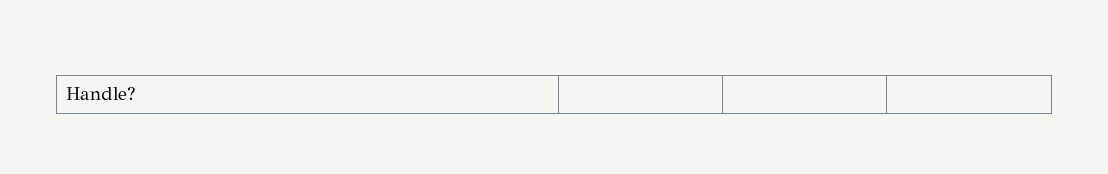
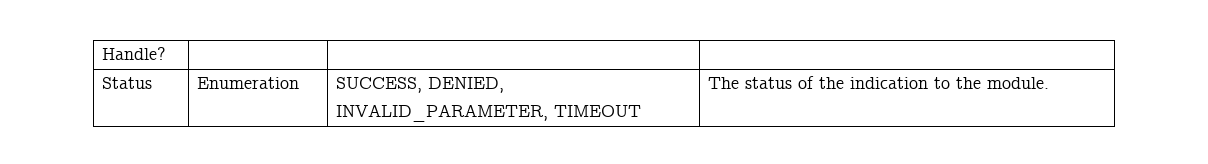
(137, 93) none -> [102,77,153,89] [197,77,300,89] [336,77,505,93] [336,104,642,122] [708,76,1050,89] // Status | Enumeration | SUCCESS, DENIED, // INVALID_PARAMETER, TIMEOUT | The status of the indication to the module.

